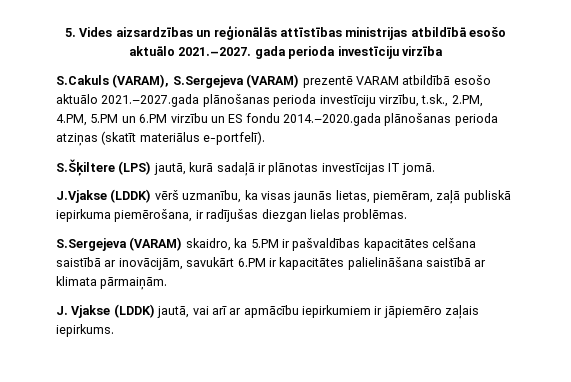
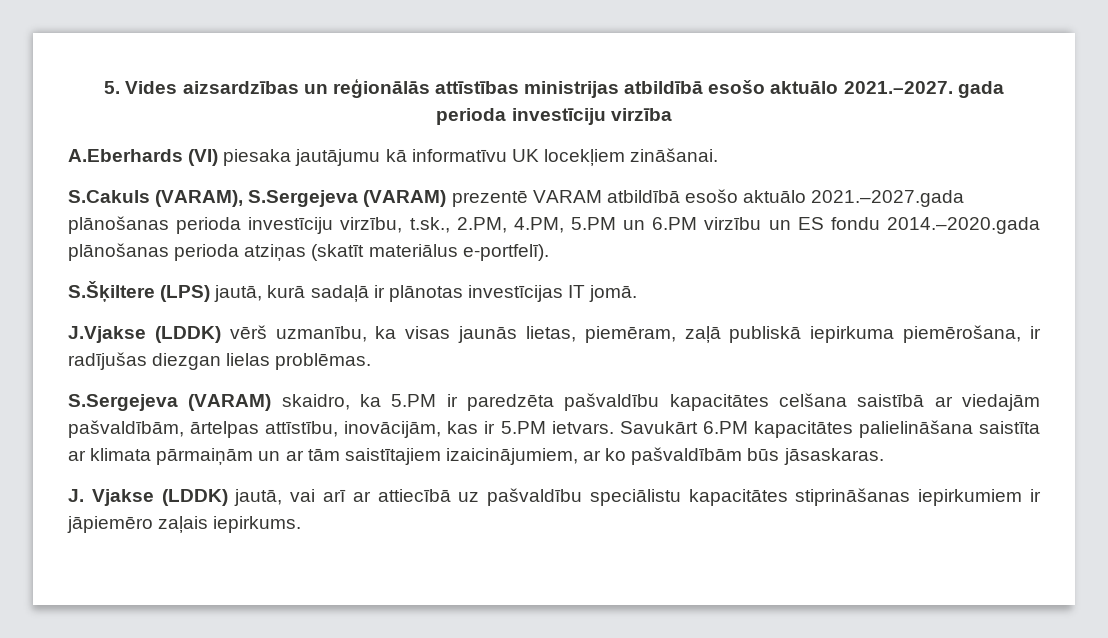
(443, 51) none -> [68,148,719,166] // A.Eberhards (VI) piesaka jautājumu kā informatīvu UK locekļiem zināšanai.
[292,238,361,251] pašvaldības -> [466,393,660,411] paredzēta pašvaldību
[118,257,277,270] inovācijām, savukārt 6.PM ir -> [962,394,1040,411] [68,420,748,438] viedajām pašvaldībām, ārtelpas attīstību, inovācijām, kas ir 5.PM ietvars. Savukārt 6.PM
[426,257,471,267] saistībā -> [979,421,1040,434] saistīta
[100,277,168,290] pārmaiņām. -> [156,447,884,465] pārmaiņām un ar tām saistītajiem izaicinājumiem, ar ko pašvaldībām būs jāsaskaras.
[243,305,299,318] apmācību -> [377,488,911,506] attiecībā uz pašvaldību speciālistu kapacitātes stiprināšanas

